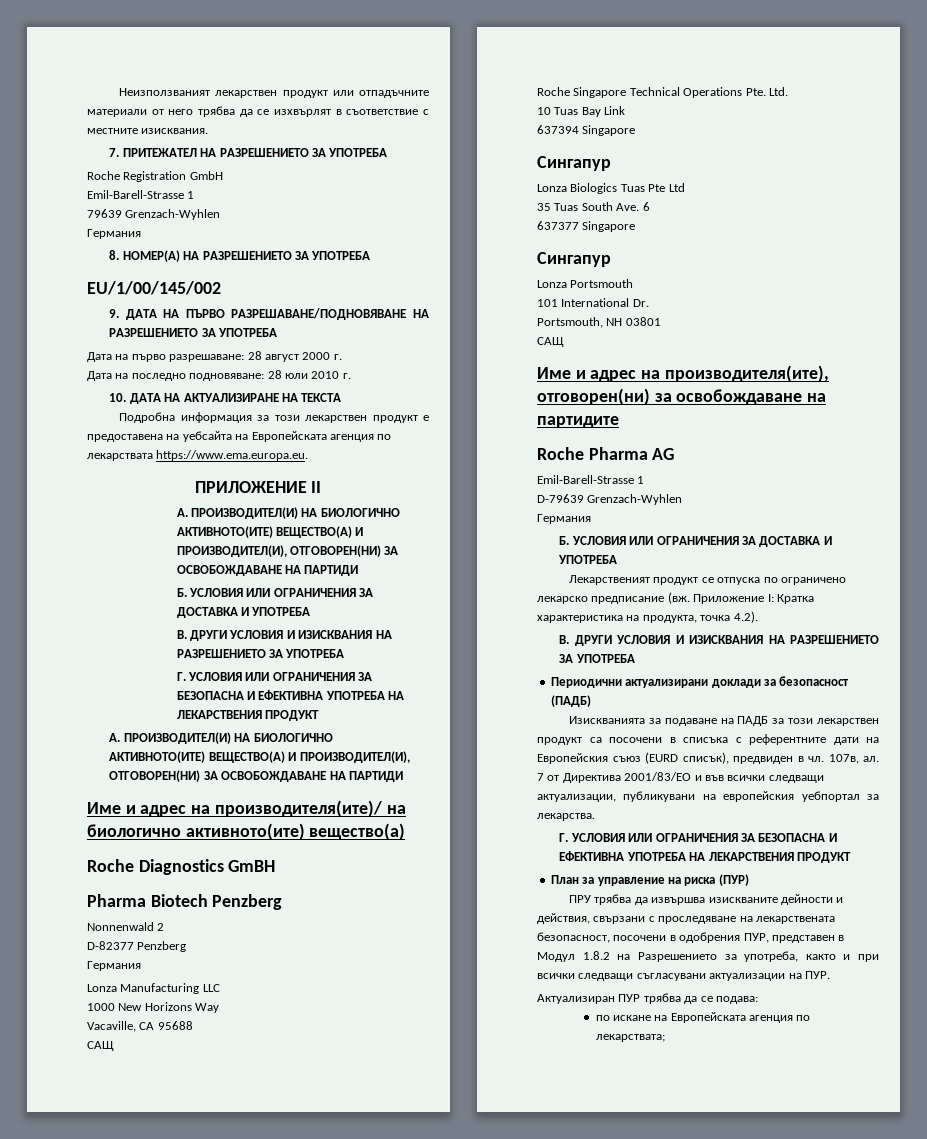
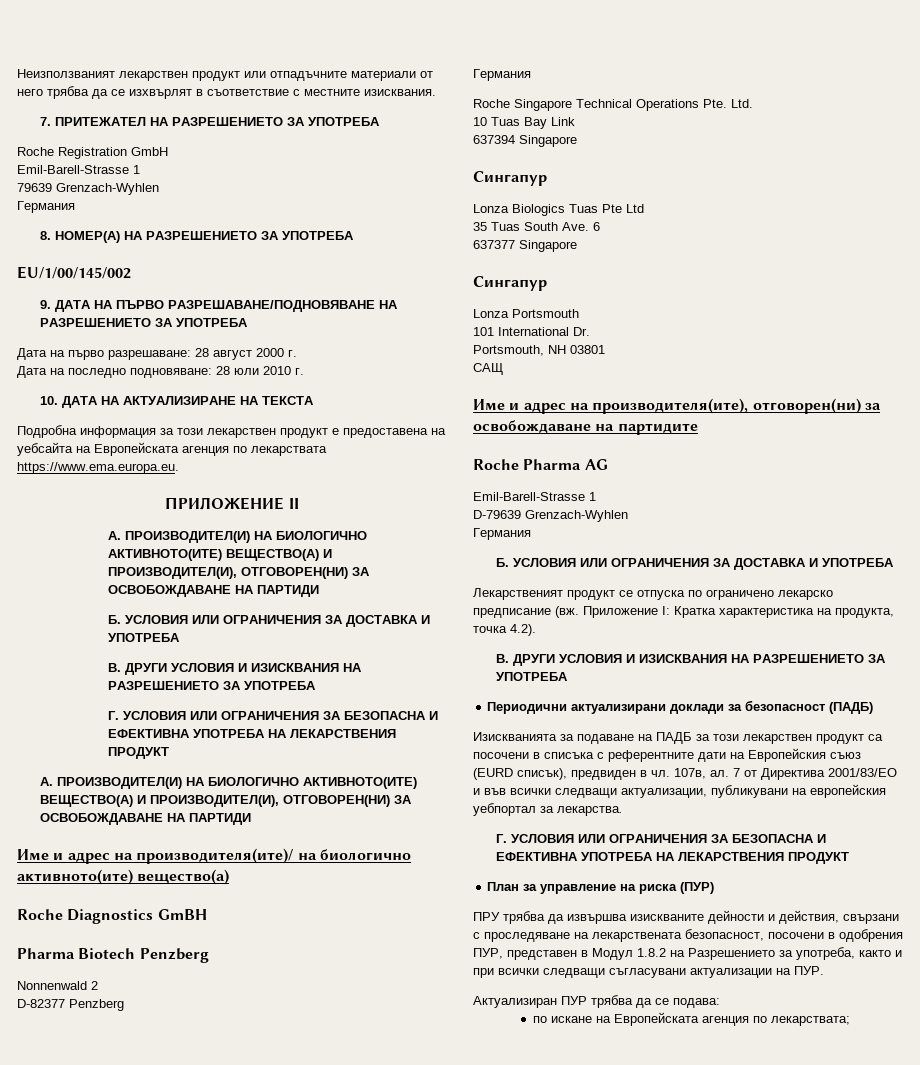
[87,983,220,994] [87,1002,220,1013] [87,1021,193,1032] [87,1041,114,1051] // Lonza Manufacturing LLC // 1000 New Horizons Way // Vacaville, CA 95688 // САЩ -> (531, 75) none

